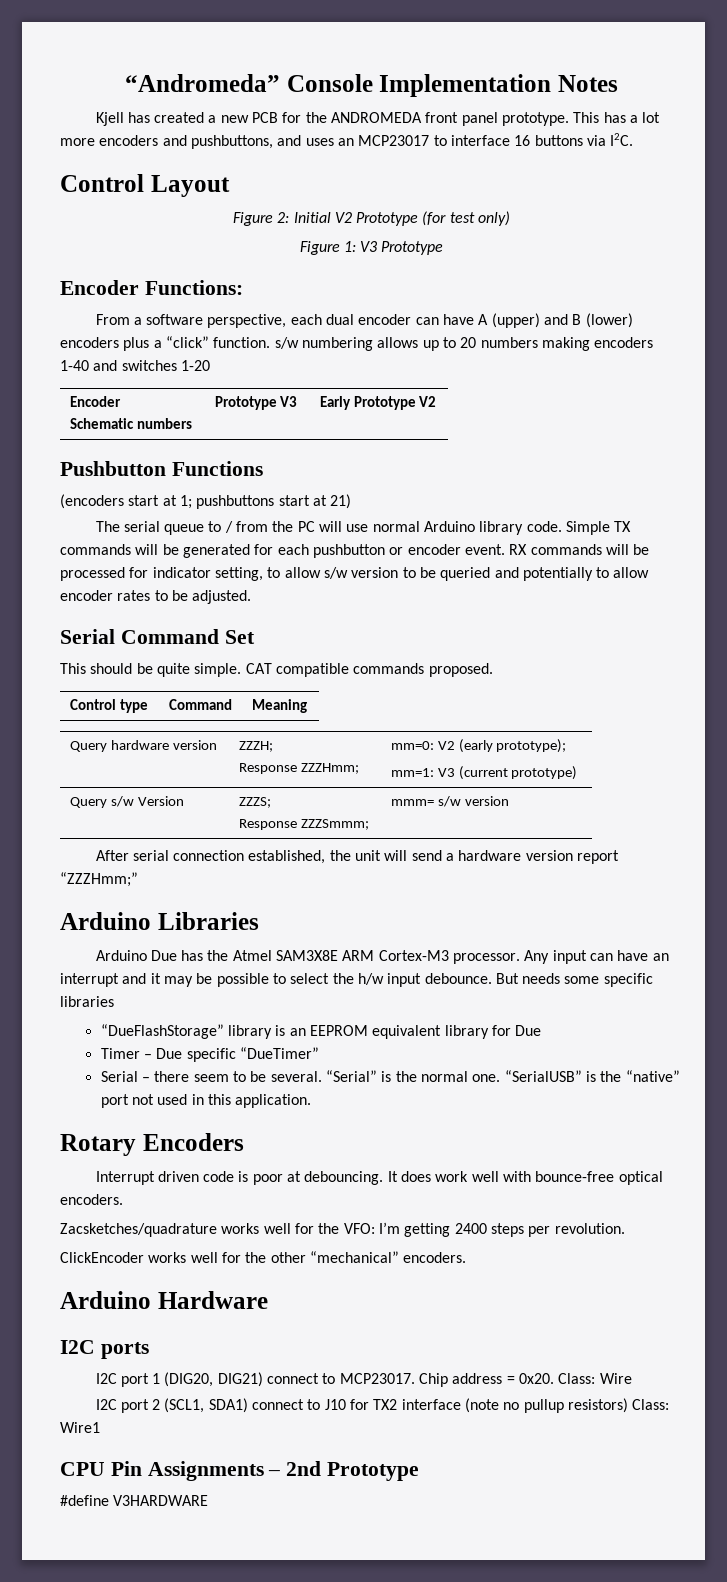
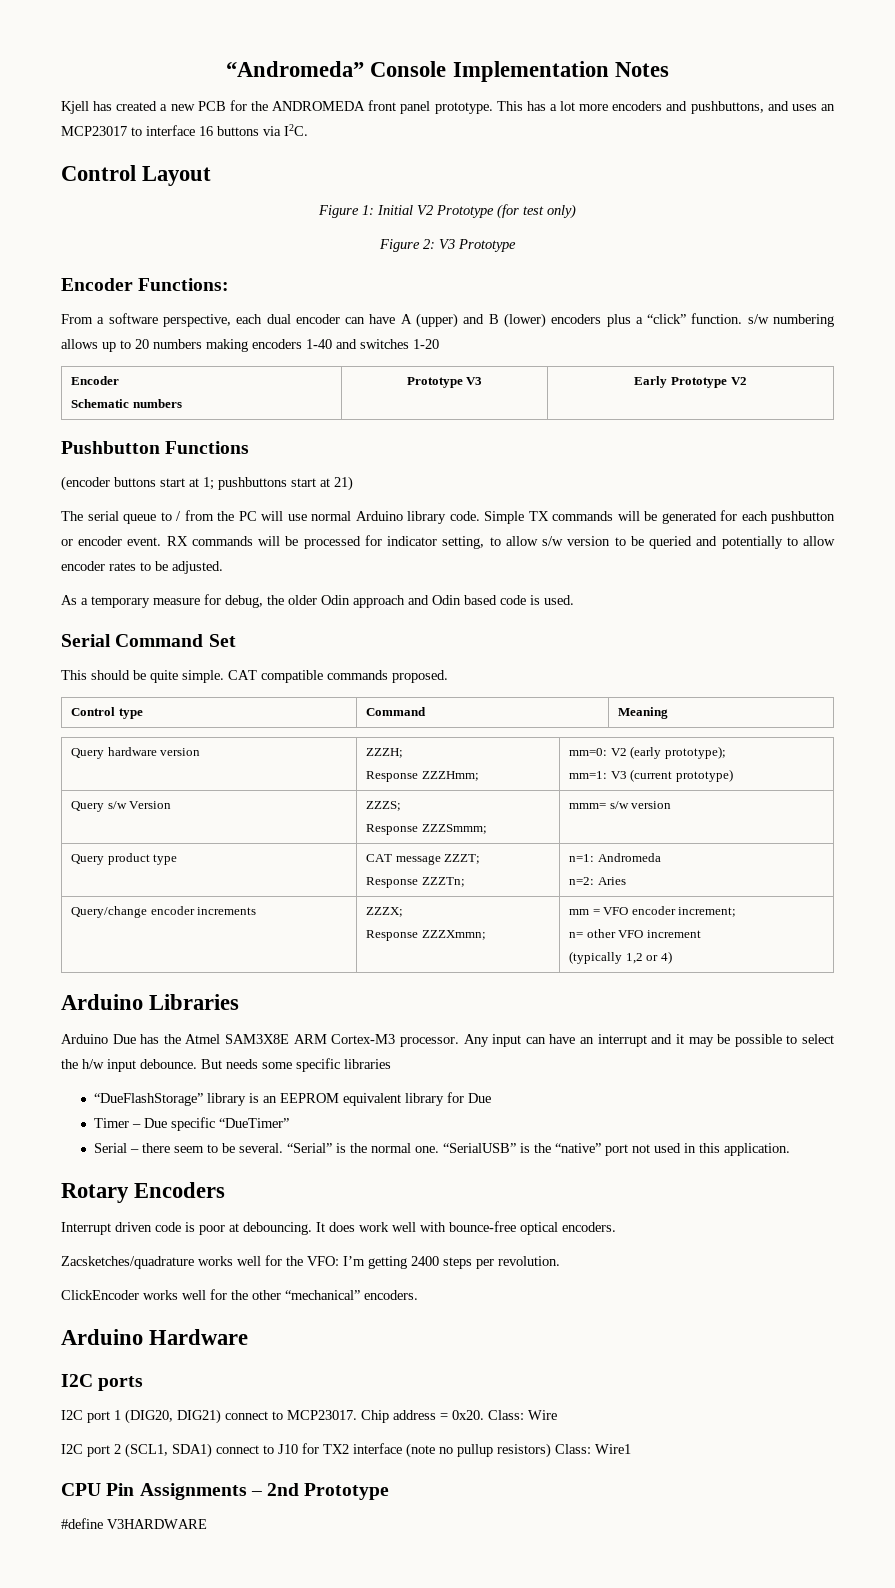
[277,212,290,223] 2: -> [362,205,374,215] 1:
[343,241,356,252] 1: -> [423,239,435,249] 2:
[60,494,124,509] (encoders -> [61,476,156,491] (encoder buttons
(252, 597) none -> [61,594,574,608] // As a temporary measure for debug, the older Odin approach and Odin based code is used.
[95,850,620,864] [60,872,138,887] // After serial connection established, the unit will send a hardware version report “ZZZHmm;” -> [71,853,178,865] [366,854,481,865] [366,877,465,888] [569,853,661,862] [569,877,626,885] [71,906,257,918] [366,907,404,917] [366,930,486,941] [569,906,737,917] [569,929,701,938] [569,951,672,964] // Query product type | CAT message ZZZT; // Response ZZZTn; | n=1: Andromeda // n=2: Aries // Query/change encoder increments | ZZZX; // Response ZZZXmmn; | mm = VFO encoder increment; // n= other VFO increment // (typically 1,2 or 4)

